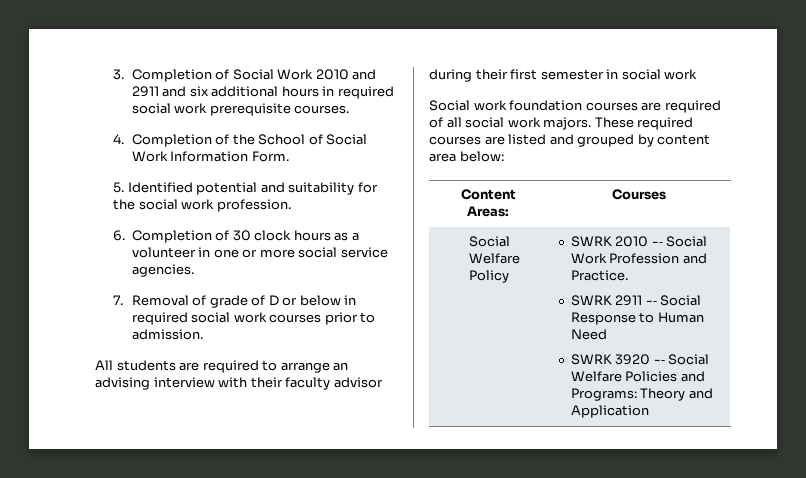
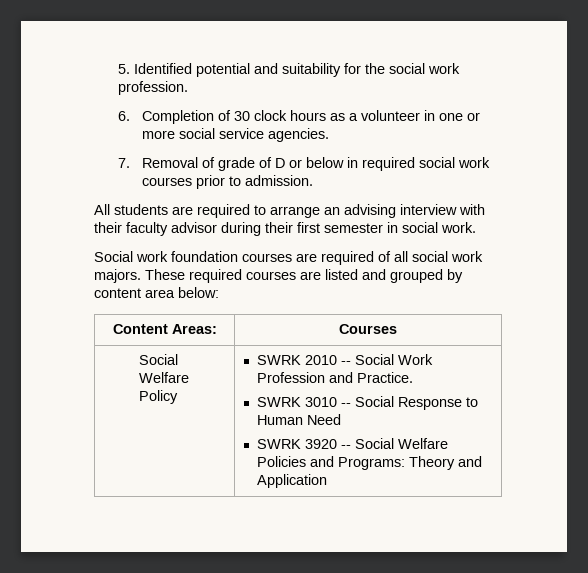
[113,69,377,82] [131,86,394,99] [131,103,350,116] [113,134,368,147] [131,151,289,162] 3. Completion of Social Work 2010 and 2911 and six additional hours in required social work prerequisite courses. // 4. Completion of the School of Social Work Information Form. // -> (117, 69) none
[664,69,698,80] work -> [441,222,476,233] work.
[615,295,643,306] 2911 -> [305,397,338,407] 3010

